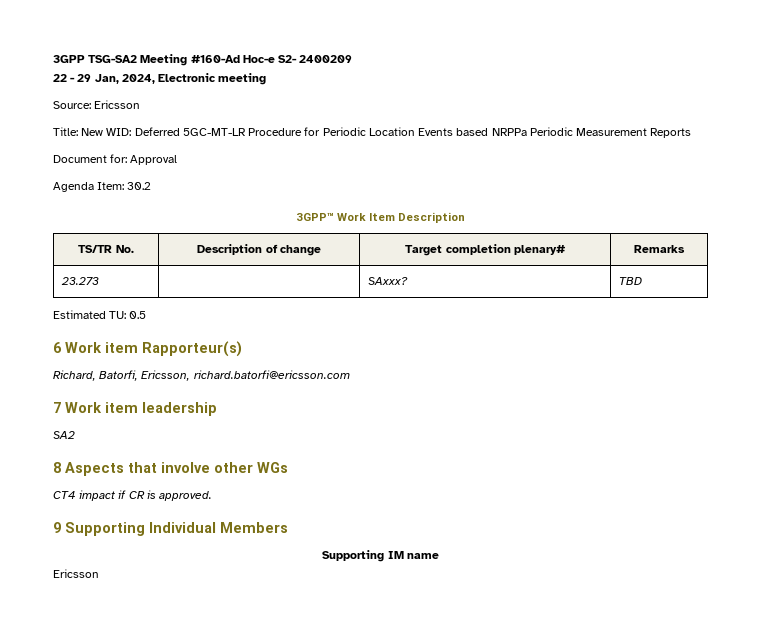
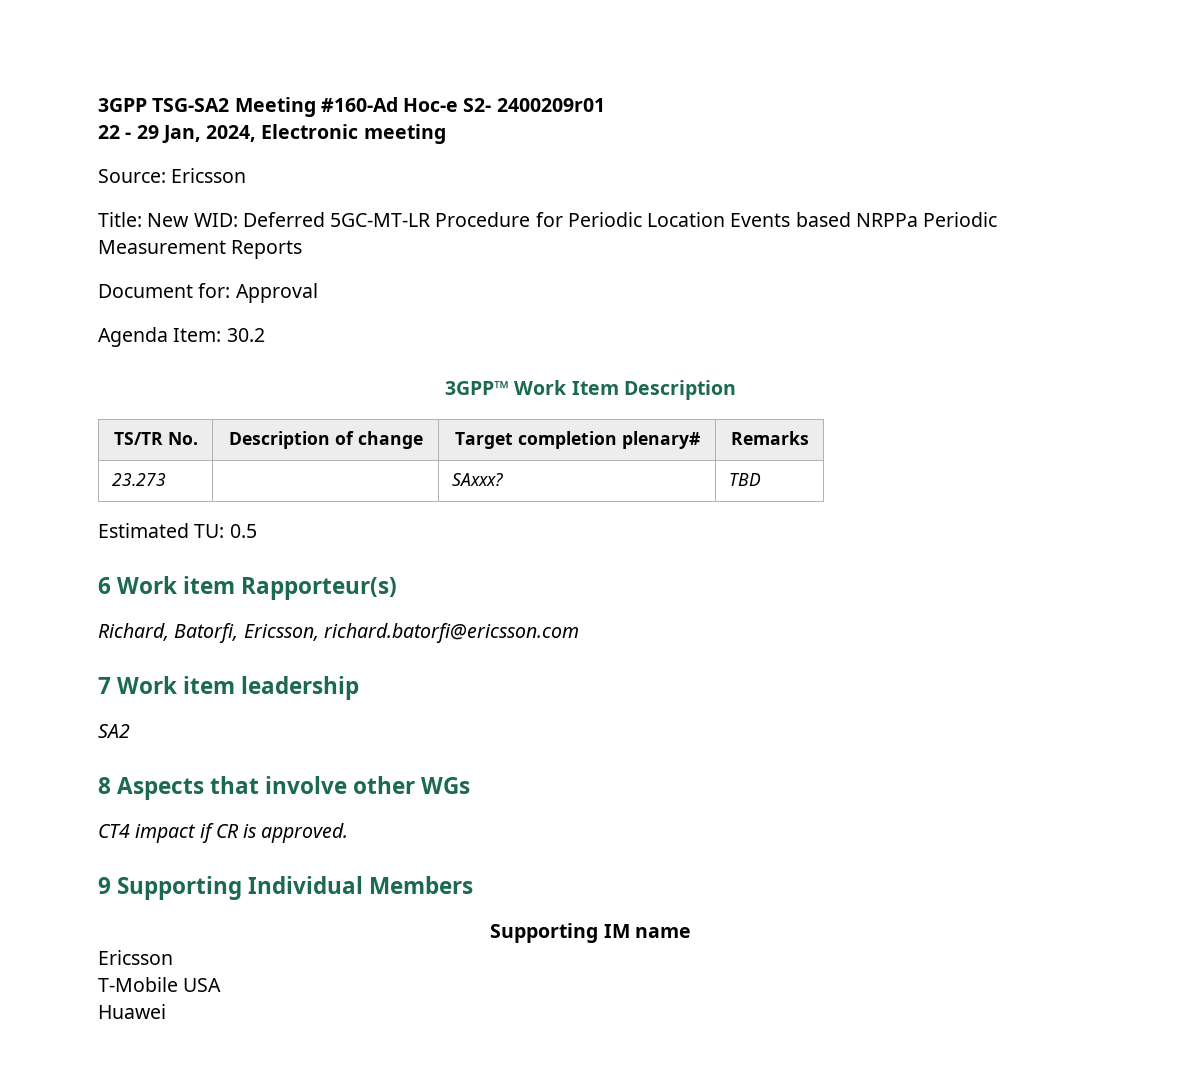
[299,55,353,63] 2400209 -> [496,98,605,112] 2400209r01
(99, 573) none -> [98,977,222,992] [98,1004,166,1019] // T-Mobile USA // Huawei

